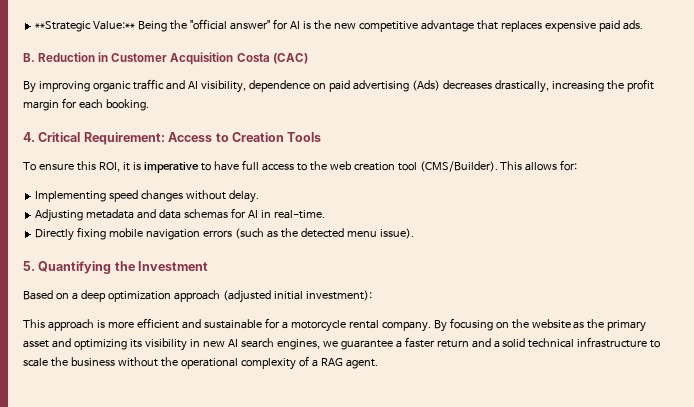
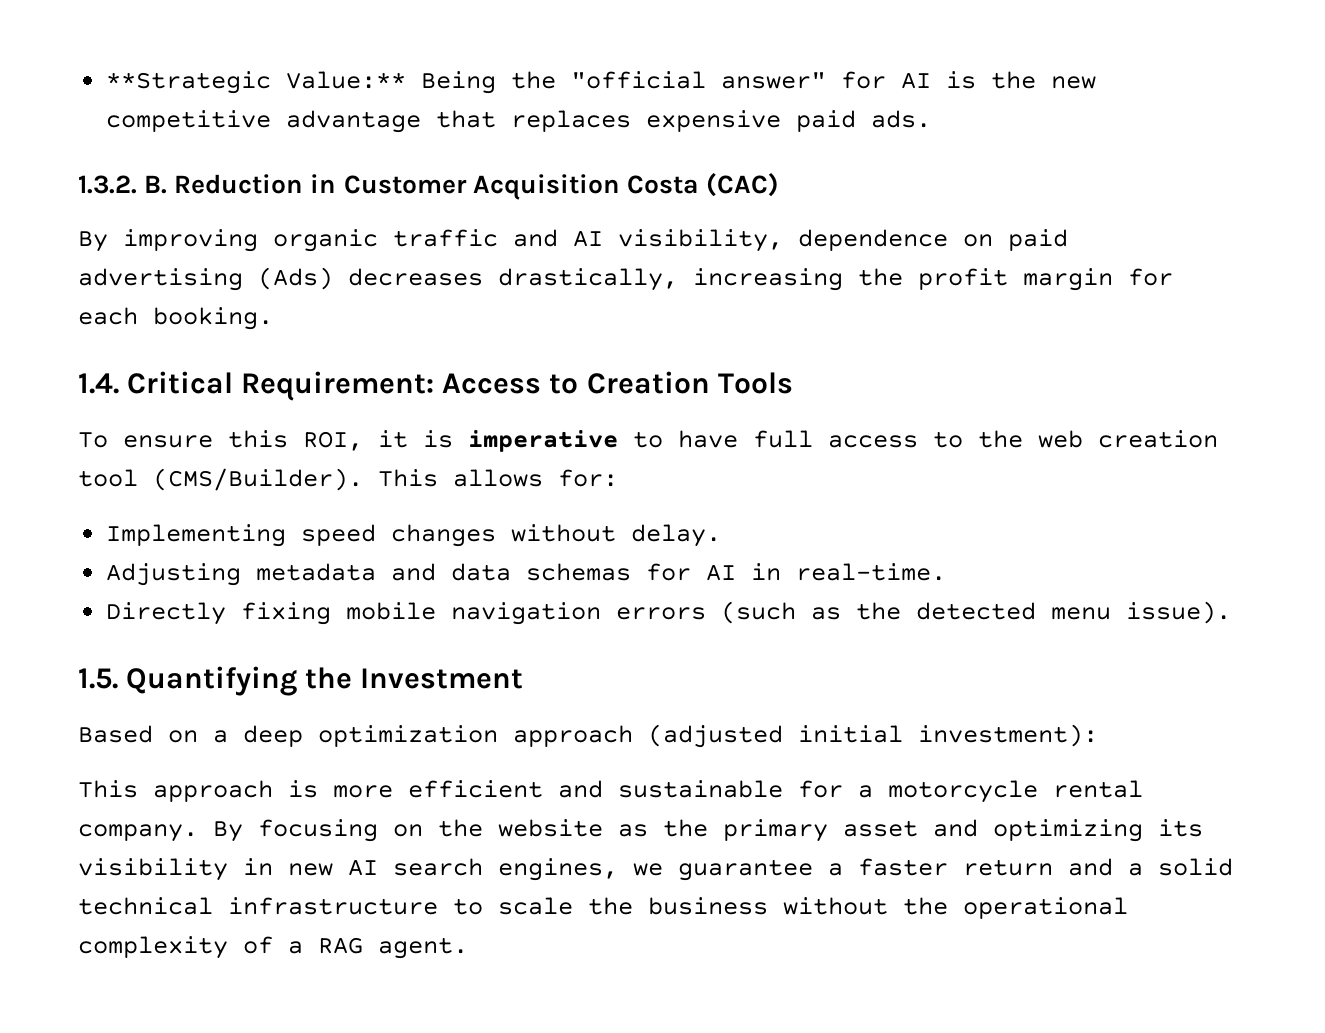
(643, 25) none -> [78,175,137,194] 1.3.2.
[23,132,35,142] 4. -> [78,373,119,394] 1.4.
[23,261,35,271] 5. -> [78,668,118,689] 1.5.

